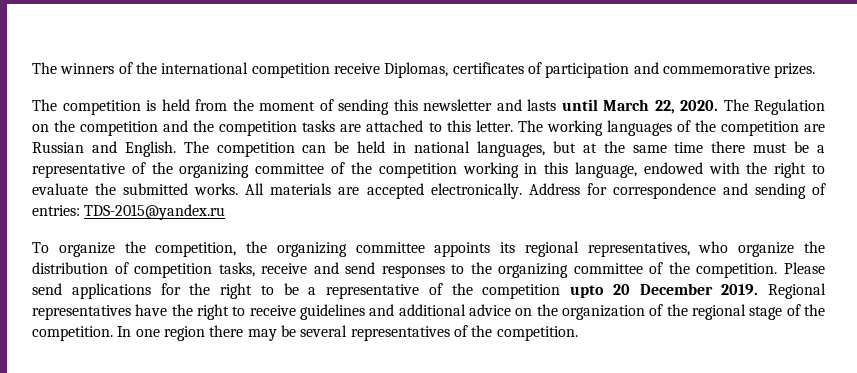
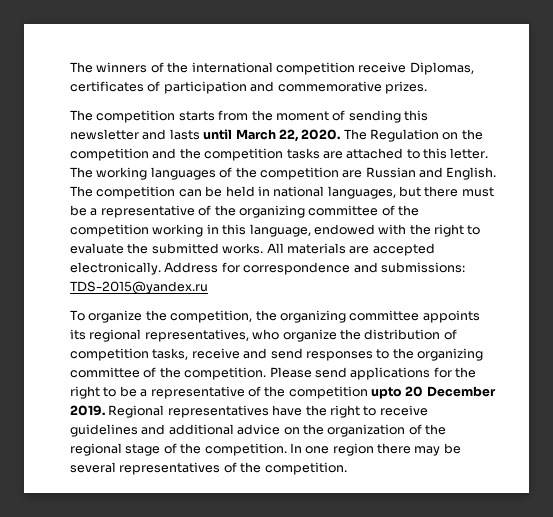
[146,99,190,111] is held -> [178,111,215,121] starts
[582,141,704,153] at the same time -> (421, 191) none
[754,183,826,199] [32,205,80,216] sending of entries: -> [380,262,465,273] submissions:

